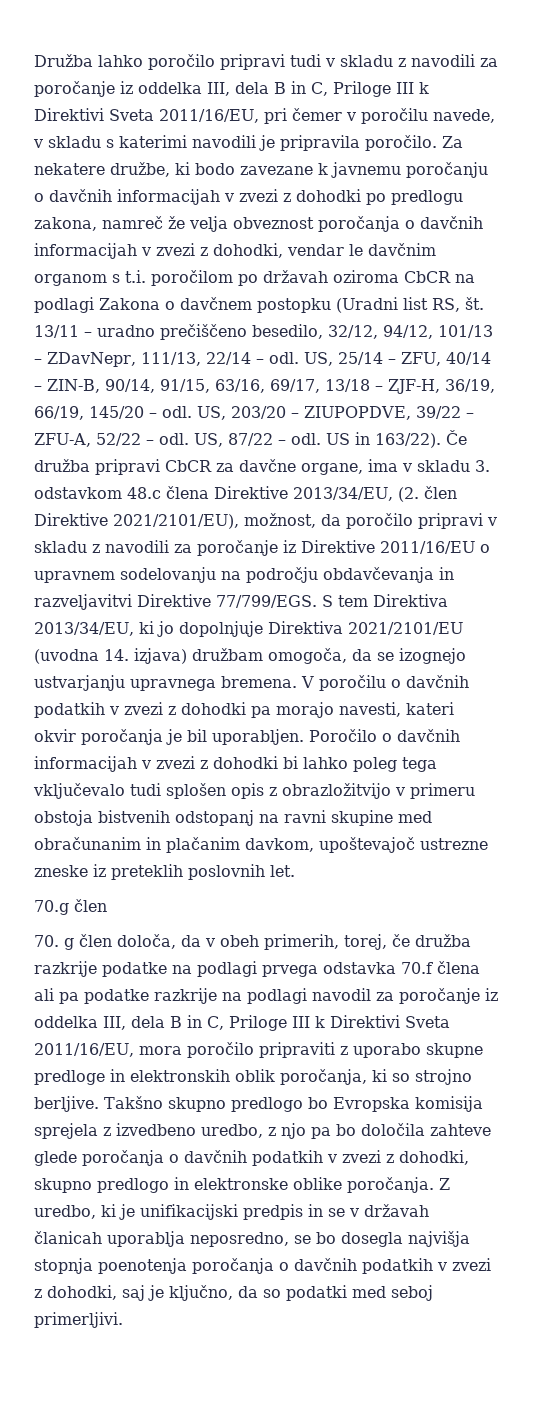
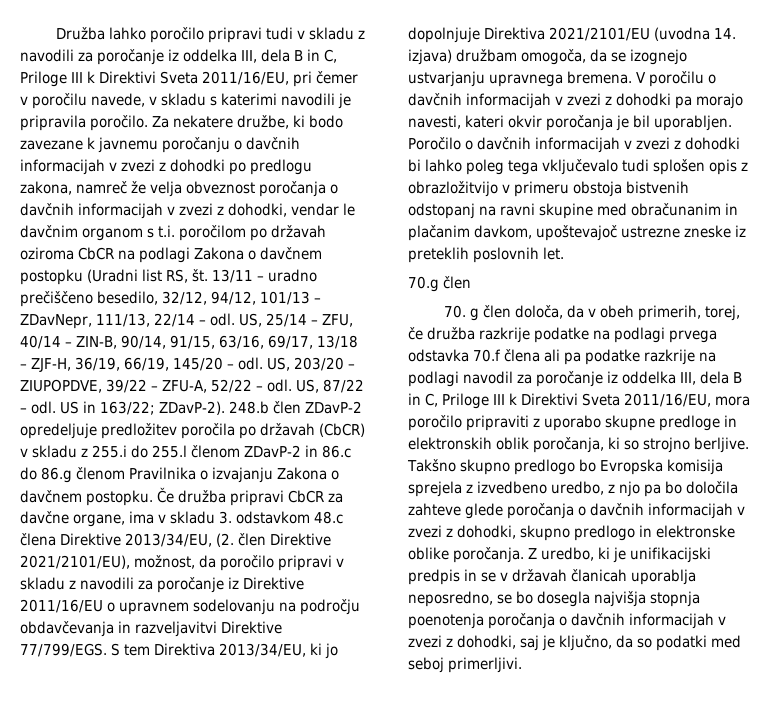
[375,433,441,448] 163/22). -> [100,401,362,415] [20,423,365,439] [20,445,351,458] [20,467,339,483] [20,490,153,506] 163/22; ZDavP-2). 248.b člen ZDavP-2 opredeljuje predložitev poročila po državah (CbCR) v skladu z 255.i do 255.l členom ZDavP-2 in 86.c do 86.g členom Pravilnika o izvajanju Zakona o davčnem postopku.
[34,702,105,718] podatkih -> [466,93,551,109] informacijah
[252,1150,323,1166] podatkih -> [648,503,733,519] informacijah
[362,1258,433,1274] podatkih -> [629,613,714,629] informacijah

